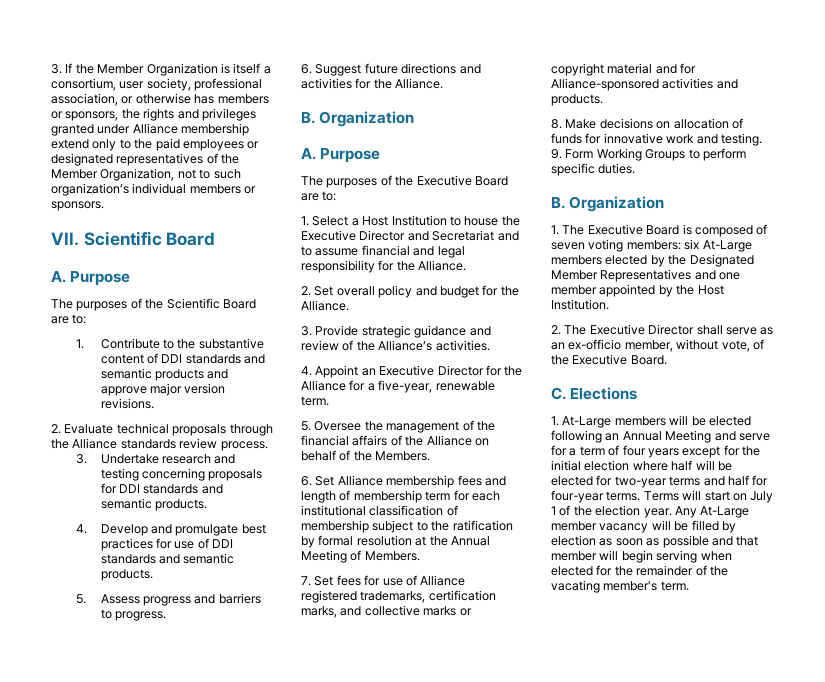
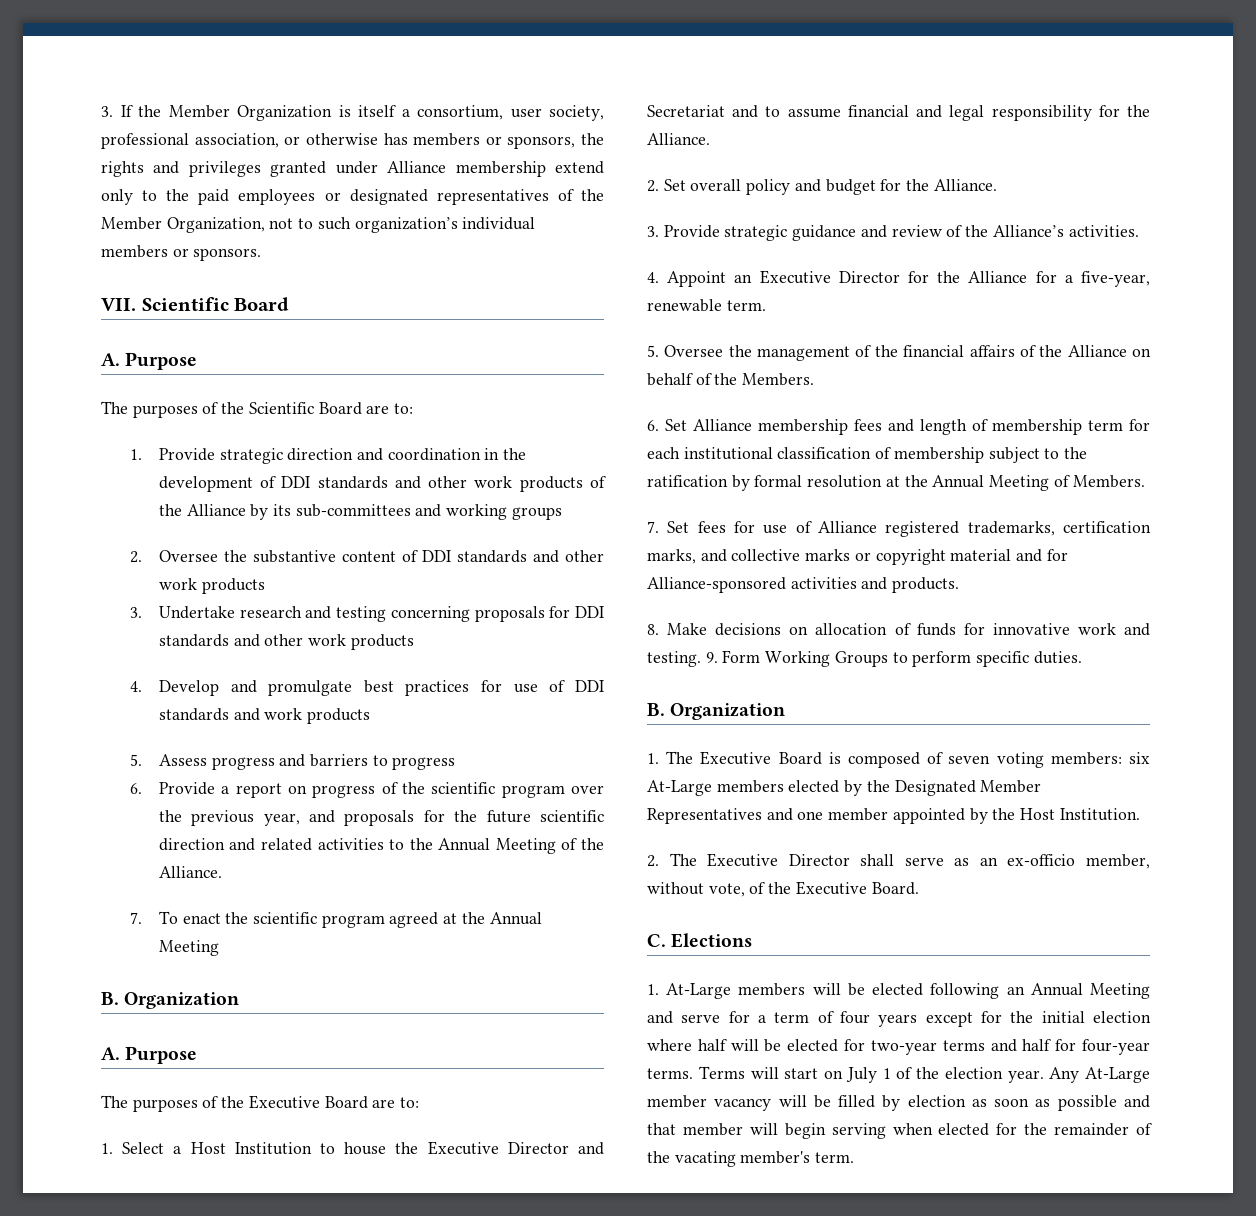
[100,338,175,349] Contribute to -> [158,448,527,464] [158,476,606,492] [158,504,562,520] [129,550,218,563] Provide strategic direction and coordination in the development of DDI standards and other work products of the Alliance by its sub-committees and working groups // 2. Oversee
[100,368,229,381] [100,383,226,396] [100,398,154,409] [51,423,273,436] [51,438,268,451] semantic products and approve major version revisions. // 2. Evaluate technical proposals through the Alliance standards review process. -> [565,550,604,562] [158,578,265,594] other work products
[100,498,208,511] semantic products. -> [264,634,414,650] other work products
[183,553,235,564] [100,569,153,581] semantic products. -> [264,708,371,724] work products
[115,611,167,621] [301,63,481,76] [301,78,444,89] progress. // 6. Suggest future directions and activities for the Alliance. -> [392,757,456,770] [129,782,605,798] [158,810,605,826] [158,838,605,854] [158,866,222,878] [129,911,542,928] [158,940,219,956] progress // 6. Provide a report on progress of the scientific program over the previous year, and proposals for the future scientific direction and related activities to the Annual Meeting of the Alliance. // 7. To enact the scientific program agreed at the Annual Meeting

